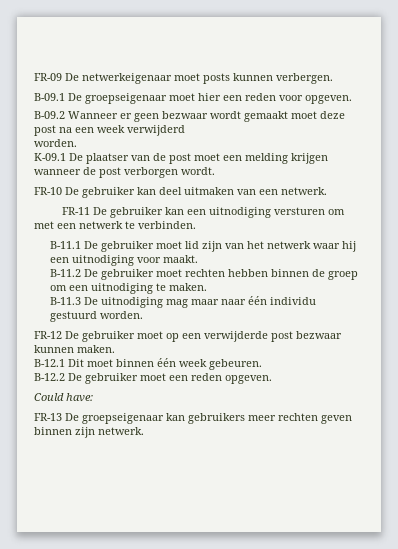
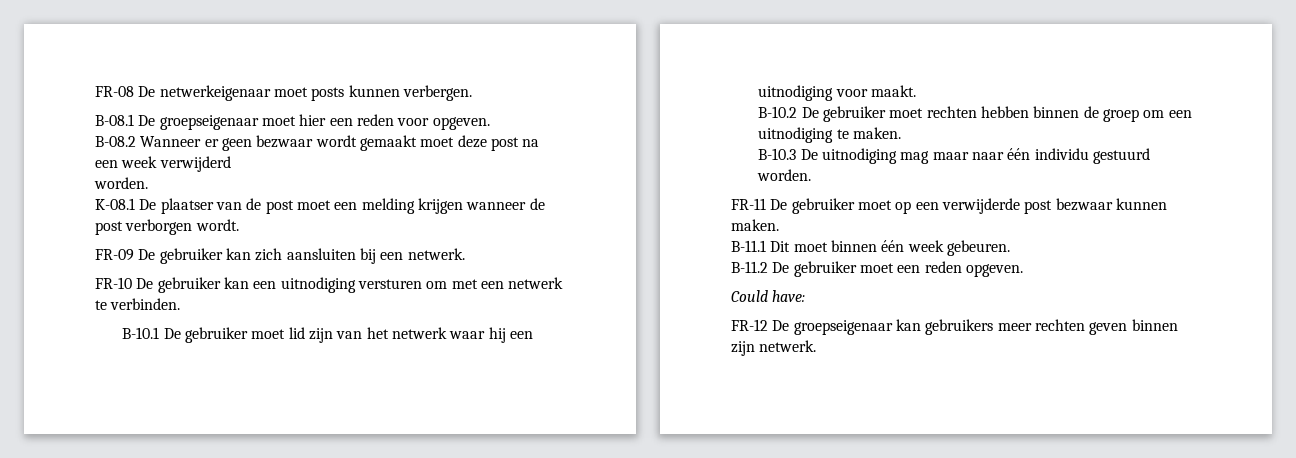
[34,73,62,81] FR-09 -> [95,86,134,97] FR-08
[34,93,65,101] B-09.1 -> [95,114,134,126] B-08.1
[34,111,65,119] B-09.2 -> [95,136,136,147] B-08.2
[34,153,66,161] K-09.1 -> [95,198,135,210] K-08.1
[34,187,256,198] FR-10 De gebruiker kan deel uitmaken van -> [95,248,376,264] FR-09 De gebruiker kan zich aansluiten bij
[62,207,91,215] FR-11 -> [95,277,132,289] FR-10
[50,241,82,249] B-11.1 -> [122,327,160,339] B-10.1
[50,269,82,277] B-11.2 -> [758,106,798,118] B-10.2
[50,297,82,305] B-11.3 -> [758,148,797,160] B-10.3
[34,331,62,339] FR-12 -> [731,198,766,210] FR-11
[34,359,65,367] B-12.1 -> [731,240,766,252] B-11.1
[34,373,65,381] B-12.2 -> [731,261,768,273] B-11.2
[34,413,62,421] FR-13 -> [731,319,768,331] FR-12

